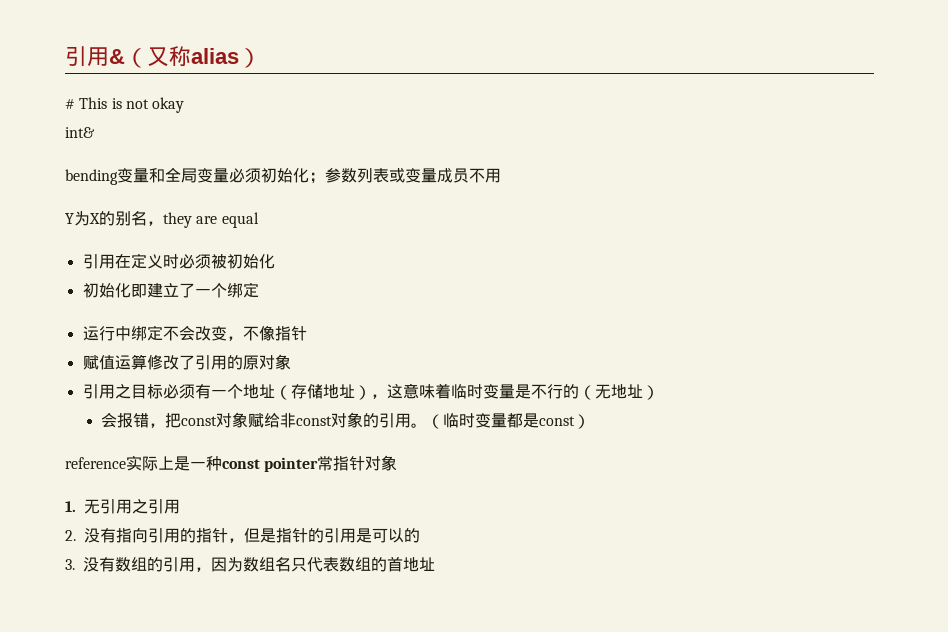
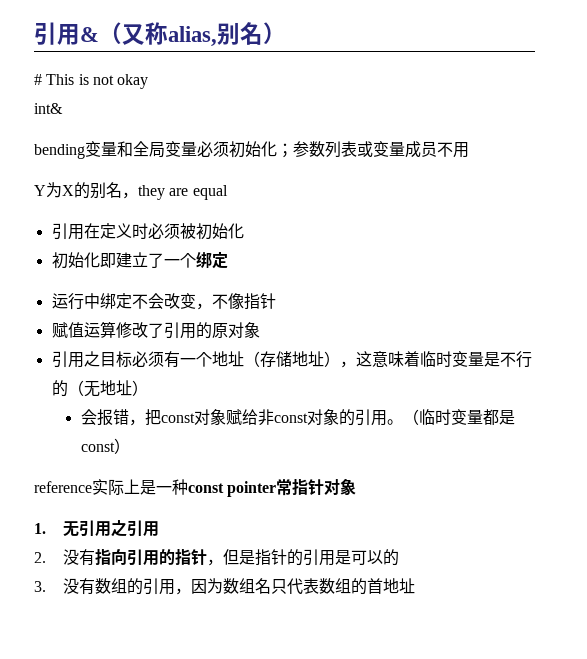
[191,48,239,64] alias -> [168,22,263,47] alias,别名

